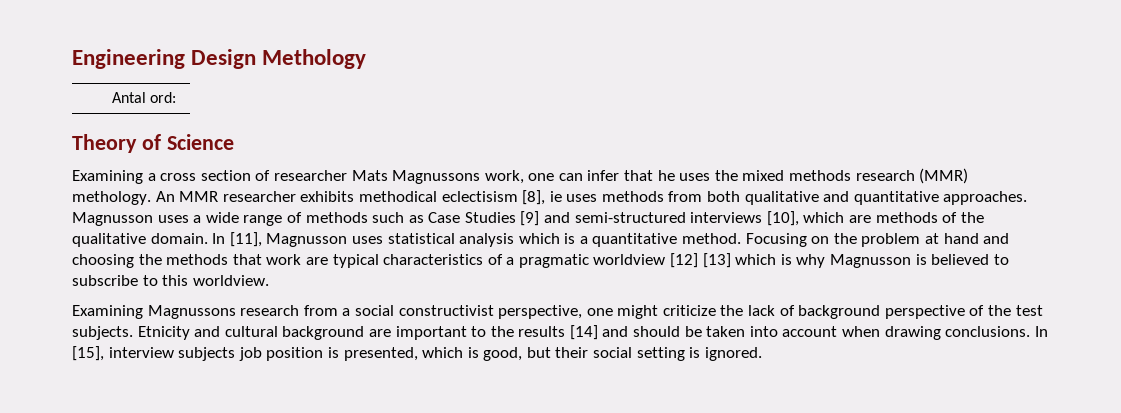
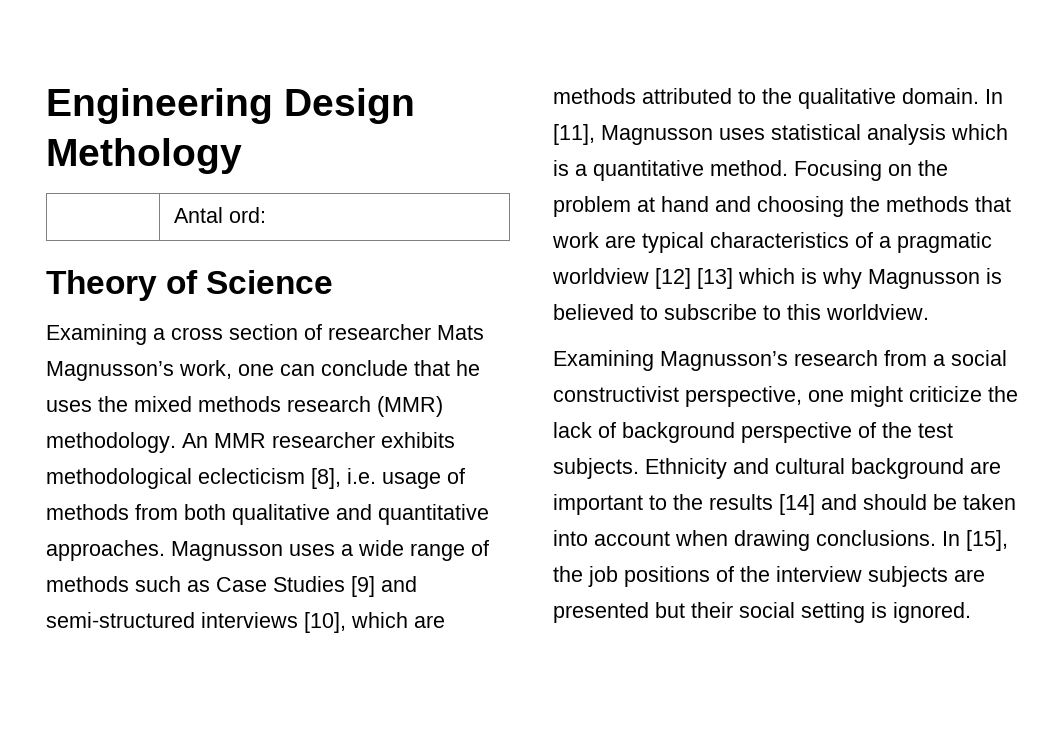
[392,170,481,184] Magnussons -> [46,361,174,381] Magnusson’s
[587,170,620,181] infer -> [321,360,408,376] conclude
[72,191,151,205] methology. -> [46,432,176,453] methodology.
[358,190,598,205] methodical eclectisism [8], ie uses -> [46,468,465,489] methodological eclecticism [8], i.e. usage of
[942,212,958,223] of -> [642,88,756,104] attributed to
[147,305,236,319] Magnussons -> [660,351,788,371] Magnusson’s
[137,326,190,340] Etnicity -> [645,458,727,479] Ethnicity
[108,347,523,361] interview subjects job position is presented, which is good, -> [553,566,985,587] [553,602,649,623] the job positions of the interview subjects are presented

